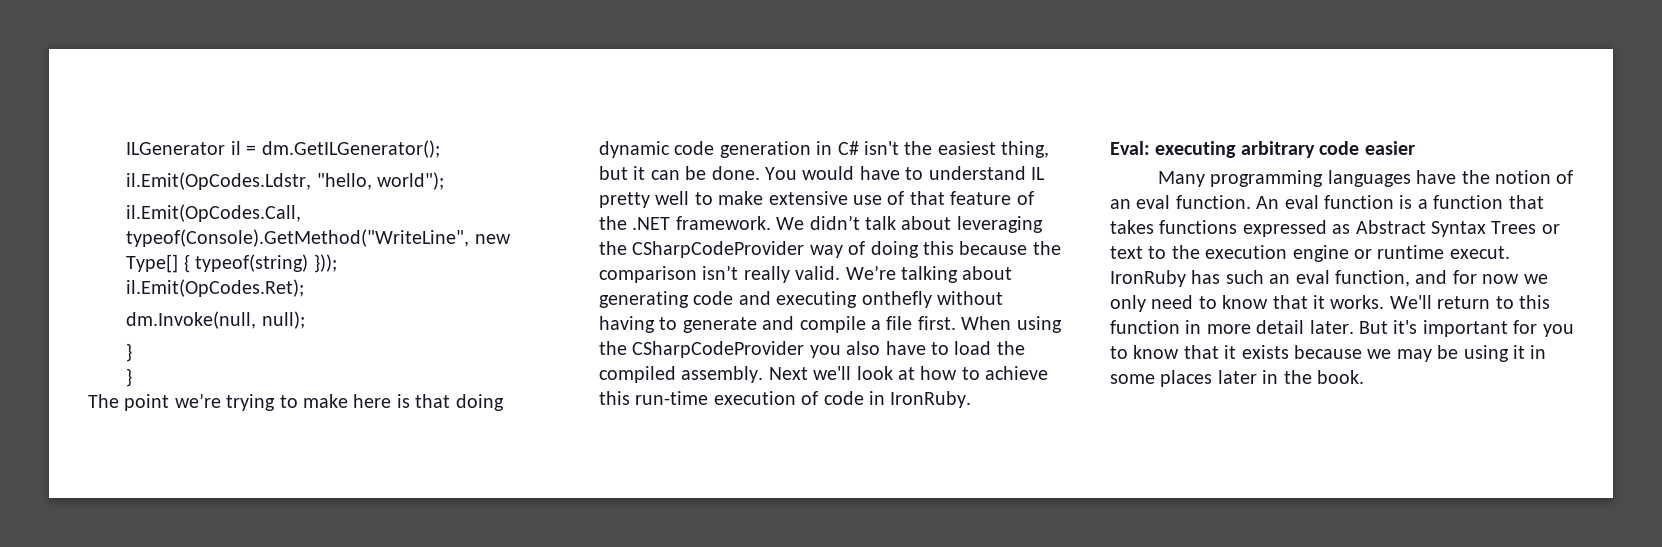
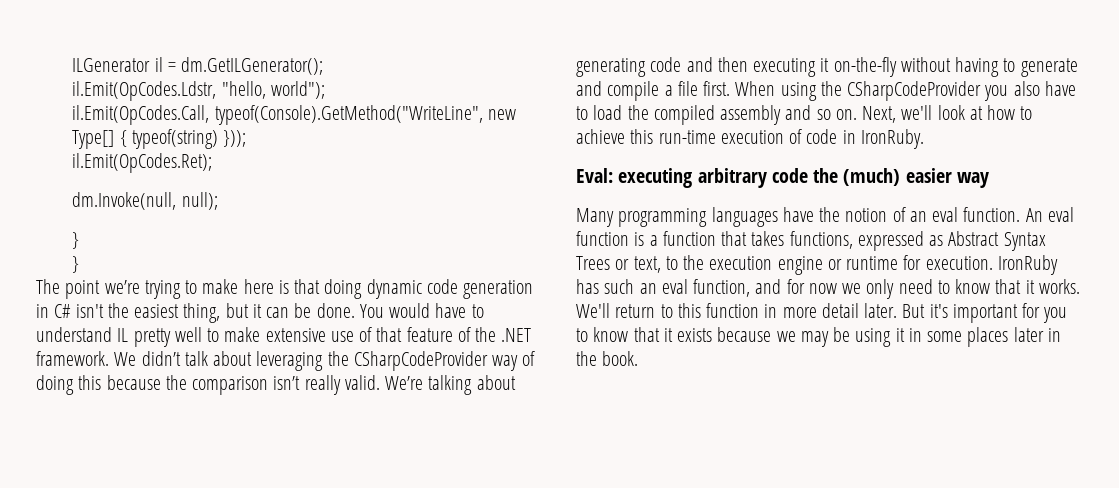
[776,291,932,308] executing onthefly -> [717,57,897,77] then executing it on-the-fly
[681,366,808,383] assembly. Next -> [720,105,897,125] assembly and so on. Next,
(1360, 148) none -> [813,168,901,186] the (much)
(1415, 148) none -> [956,172,989,188] way
[1159,220,1238,234] functions -> [789,231,853,249] functions,
[1110,246,1143,259] text -> [633,256,661,273] text,
[1449,246,1510,259] execut. -> [903,255,993,270] for execution.

